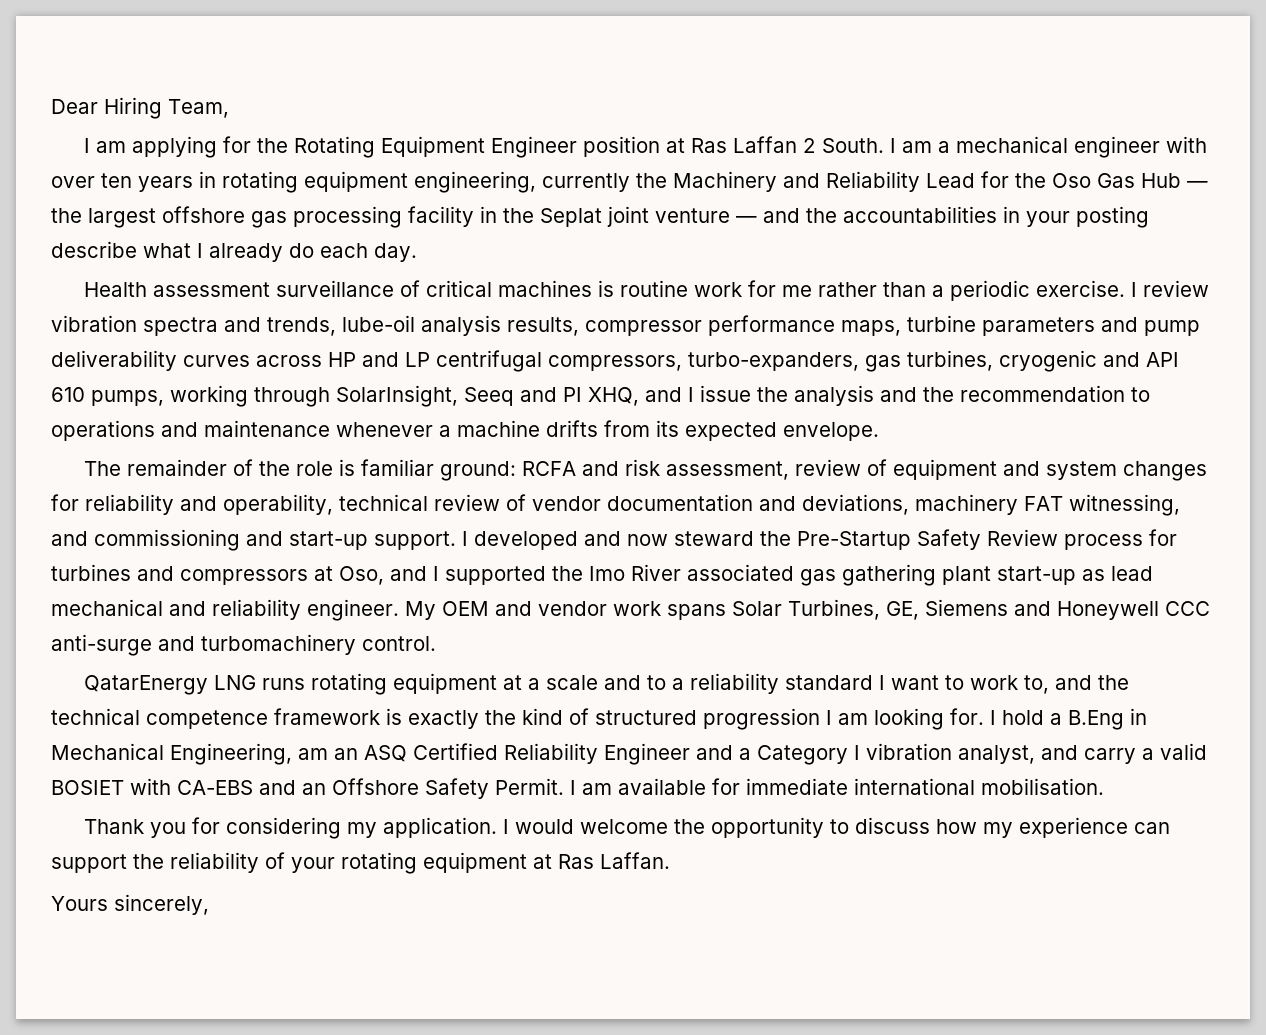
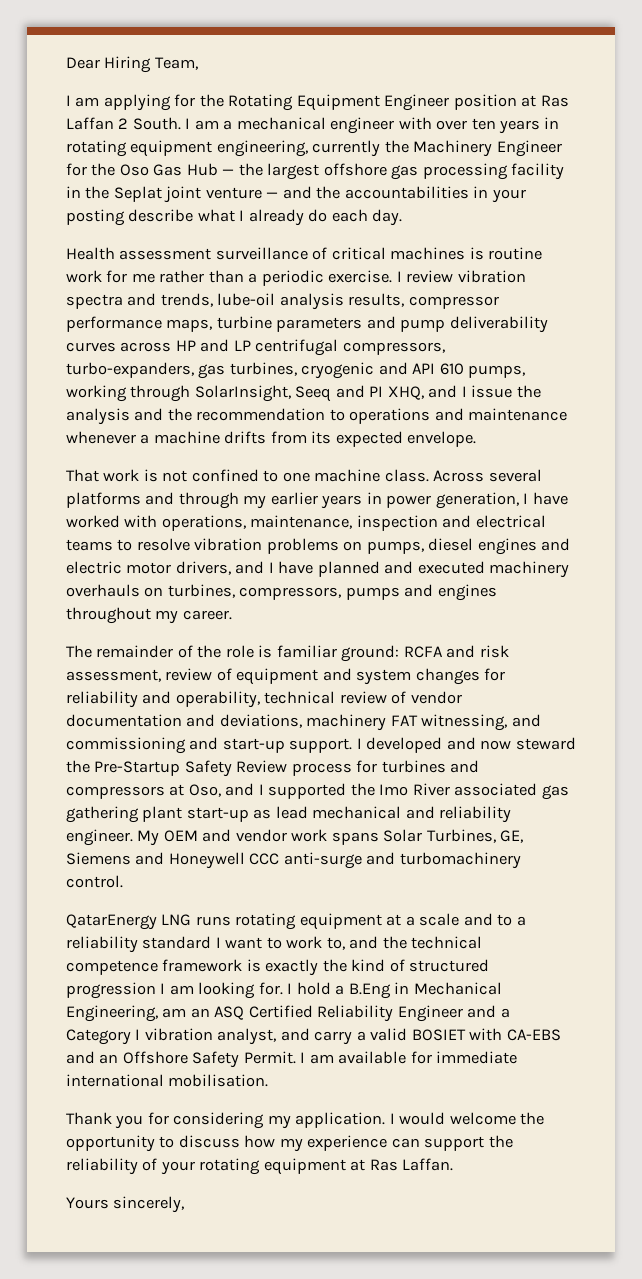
[783,171,975,192] and Reliability Lead -> [496,140,562,157] Engineer
(879, 431) none -> [66,469,542,482] [66,492,568,509] [66,515,546,531] [66,538,571,555] [66,561,570,578] [66,584,497,601] [66,607,232,624] // That work is not confined to one machine class. Across several platforms and through my earlier years in power generation, I have worked with operations, maintenance, inspection and electrical teams to resolve vibration problems on pumps, diesel engines and electric motor drivers, and I have planned and executed machinery overhauls on turbines, compressors, pumps and engines throughout my career.

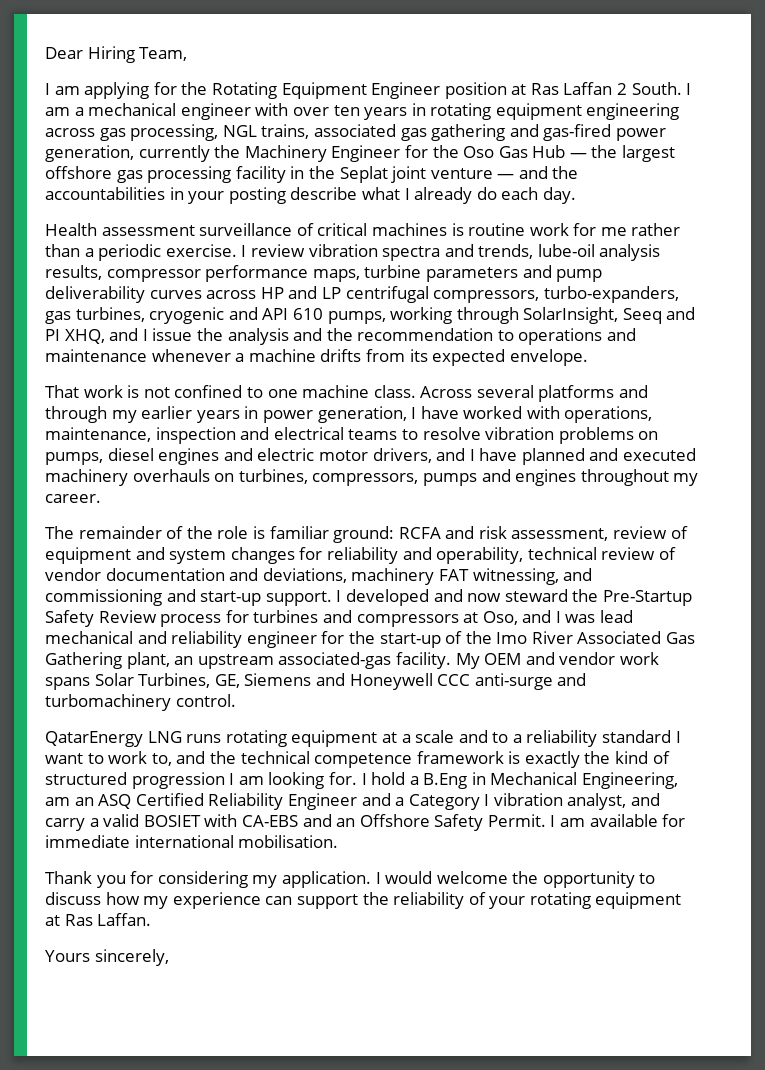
[216,140,308,157] engineering, -> [586,103,680,120] [45,124,666,141] [45,145,134,162] engineering across gas processing, NGL trains, associated gas gathering and gas-fired power generation,
[268,783,569,800] [66,806,512,823] [66,829,133,846] supported the Imo River associated gas gathering plant start-up as lead mechanical and reliability engineer. -> [565,610,634,623] [45,631,696,648] [45,652,451,669] was lead mechanical and reliability engineer for the start-up of the Imo River Associated Gas Gathering plant, an upstream associated-gas facility.

